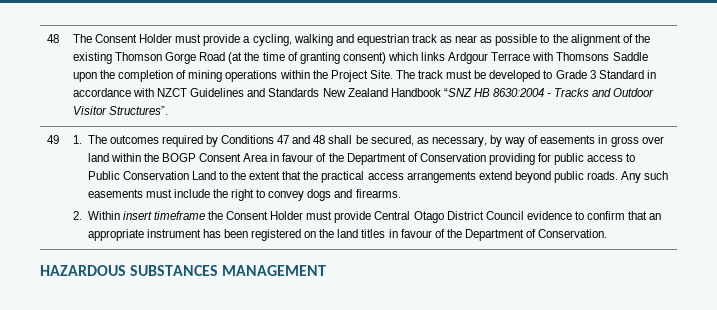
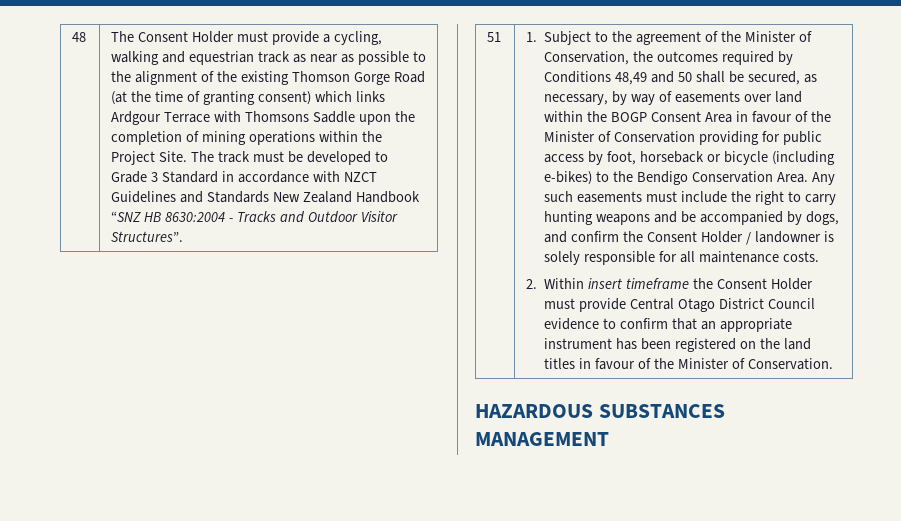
[46,135,59,144] 49 -> [487,32,502,42] 51
[87,135,107,144] The -> [544,31,812,45] [544,51,654,65] Subject to the agreement of the Minister of Conservation, the
[277,135,326,144] 47 and 48 -> [615,71,693,85] 48,49 and 50
[598,135,639,147] in gross -> (741, 97) none
[346,153,406,165] Department -> [544,131,596,142] Minister
[626,153,636,162] [87,171,619,183] to Public Conservation Land to the extent that the practical access arrangements extend beyond public roads. -> [588,151,835,165] [544,171,809,185] by foot, horseback or bicycle (including e-bikes) to the Bendigo Conservation Area.
[268,189,401,201] convey dogs and firearms. -> [804,194,836,205] [544,211,839,225] [544,231,834,245] [544,251,820,265] carry hunting weapons and be accompanied by dogs, and confirm the Consent Holder / landowner is solely responsible for all maintenance costs.
[465,229,525,241] Department -> [678,358,730,369] Minister

